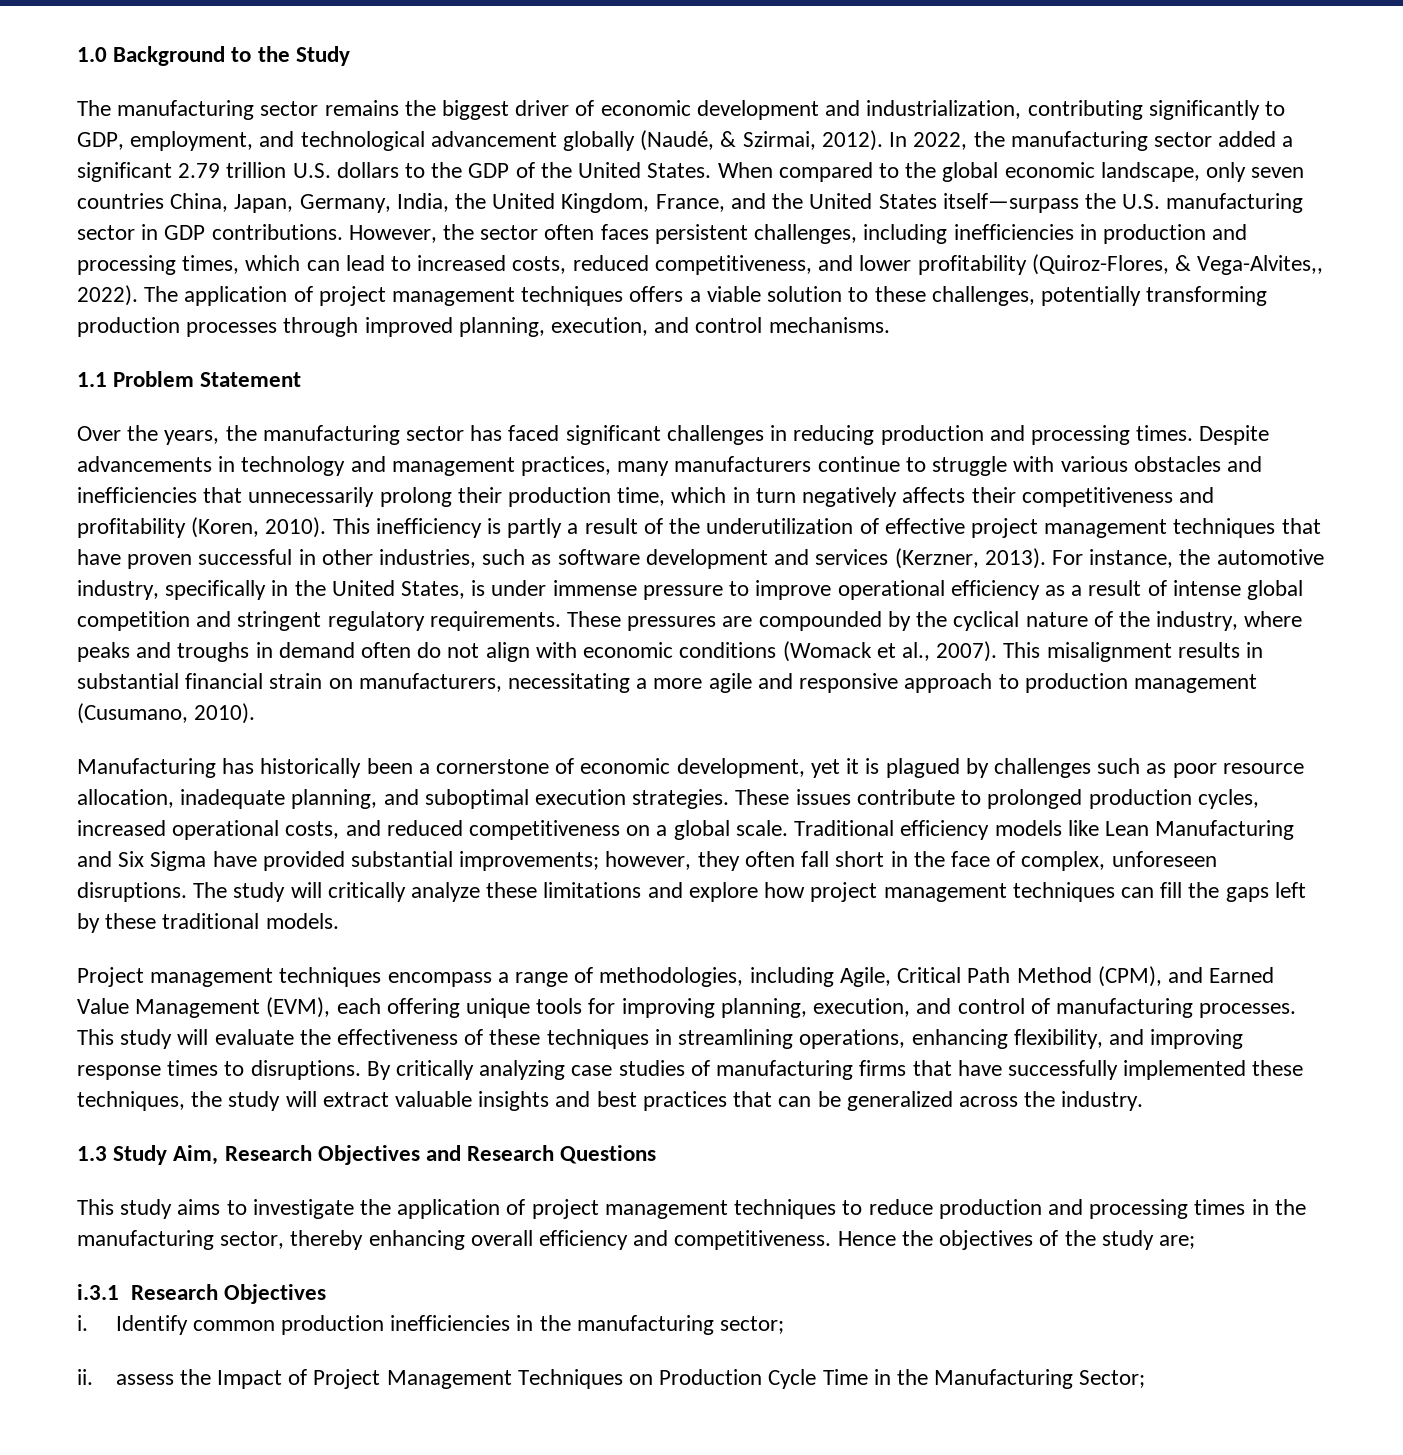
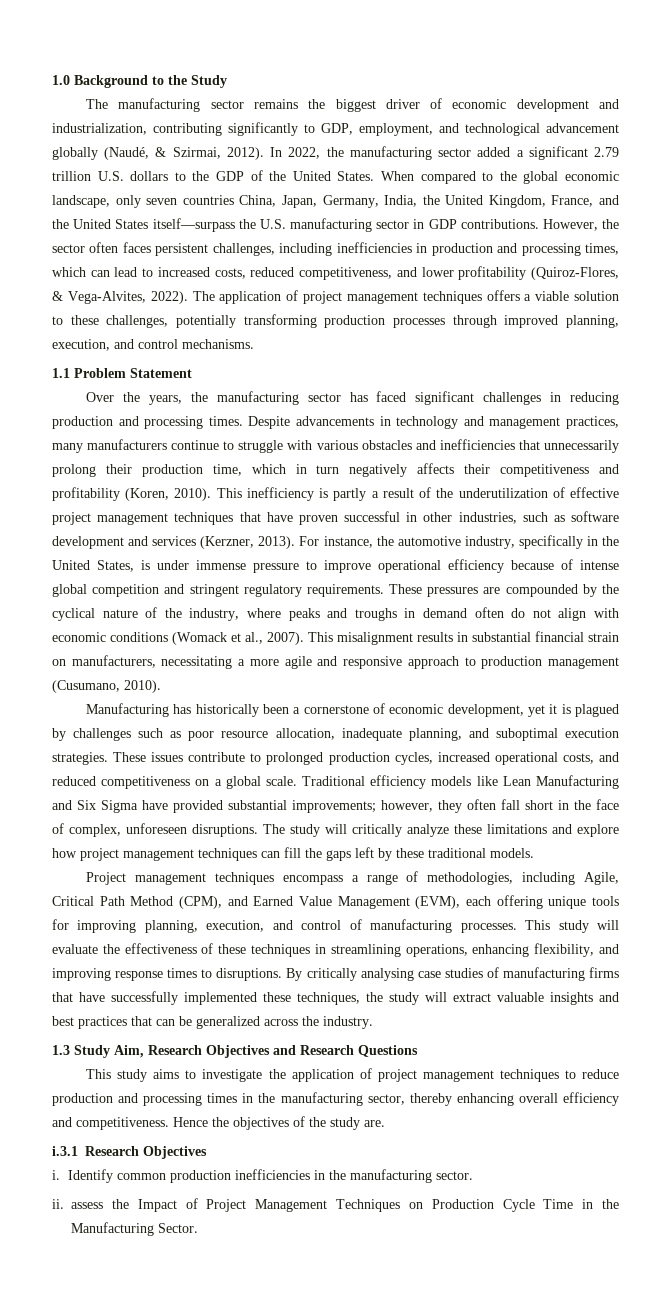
[1197,255,1324,275] Vega-Alvites,, -> [67,291,146,304] Vega-Alvites,
[1044,580,1142,596] as a result -> [511,560,554,570] because
[479,1060,566,1080] analyzing -> [360,968,414,981] analysing
[1158,1235,1195,1249] are; -> [364,1120,385,1127] are.
[719,1316,784,1334] sector; -> [436,1171,474,1180] sector.
[1079,1370,1146,1388] Sector; -> [158,1223,198,1233] Sector.

